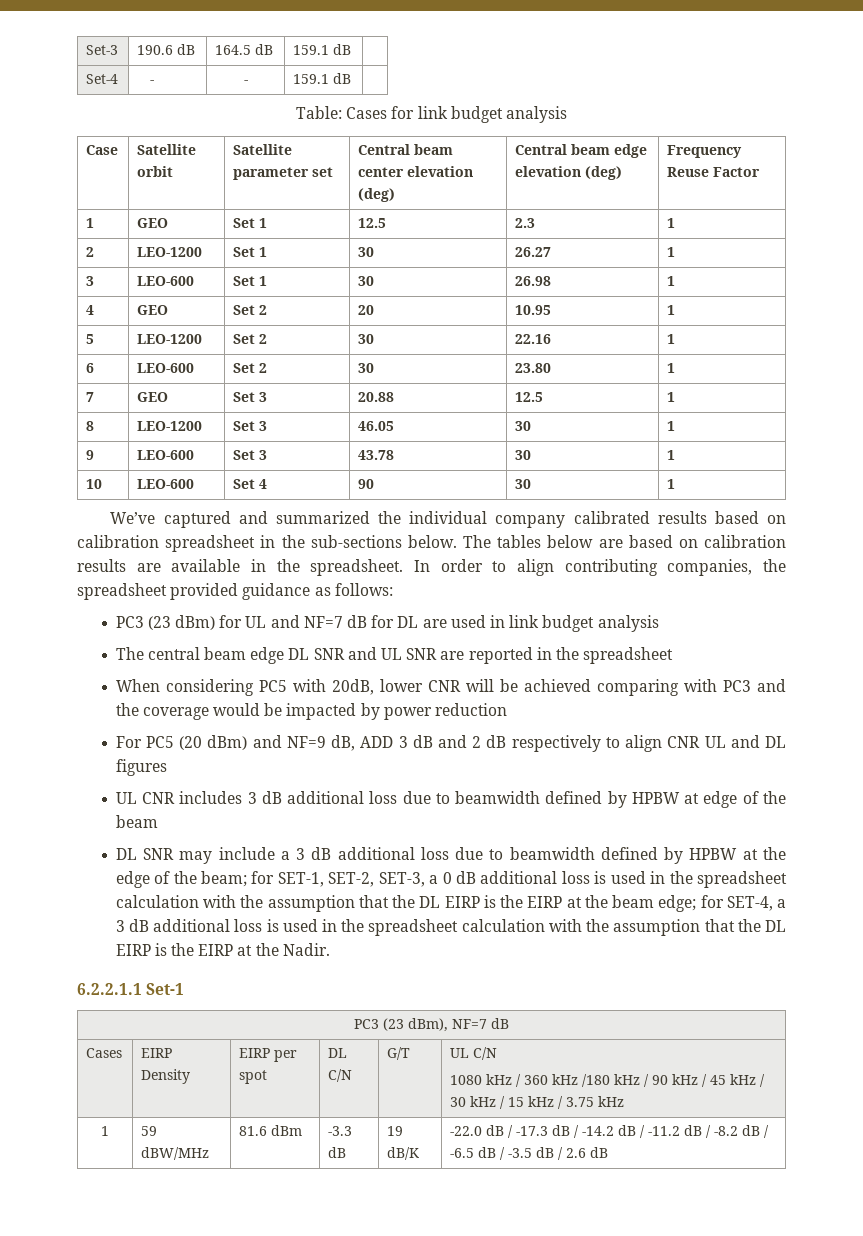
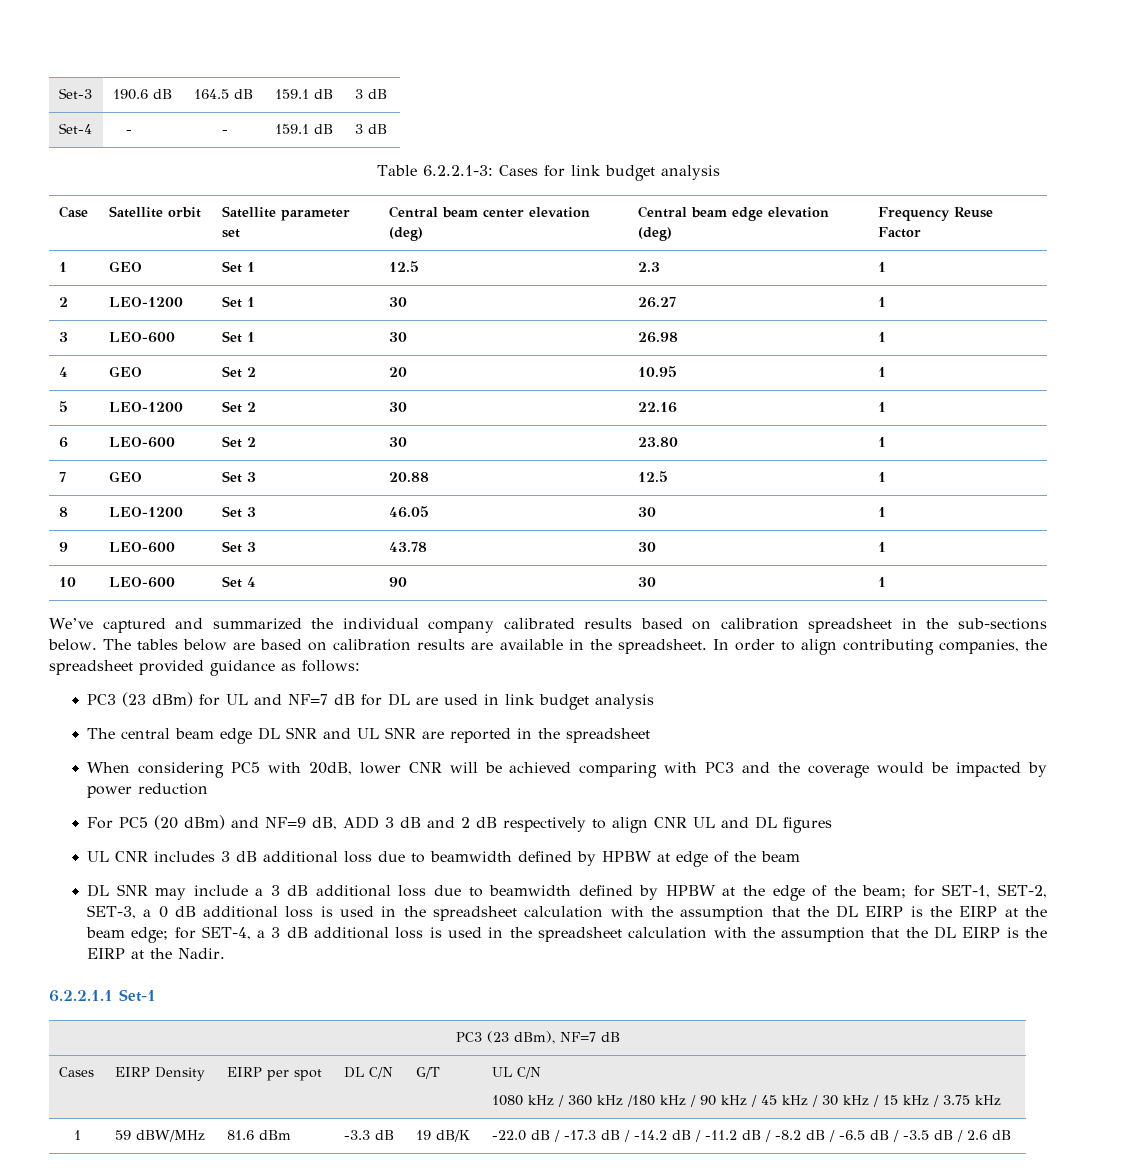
(352, 49) none -> [355,89,388,99] 3 dB
[296,106,343,119] // Table: -> [355,124,388,134] [376,165,493,176] 3 dB // Table 6.2.2.1-3:

